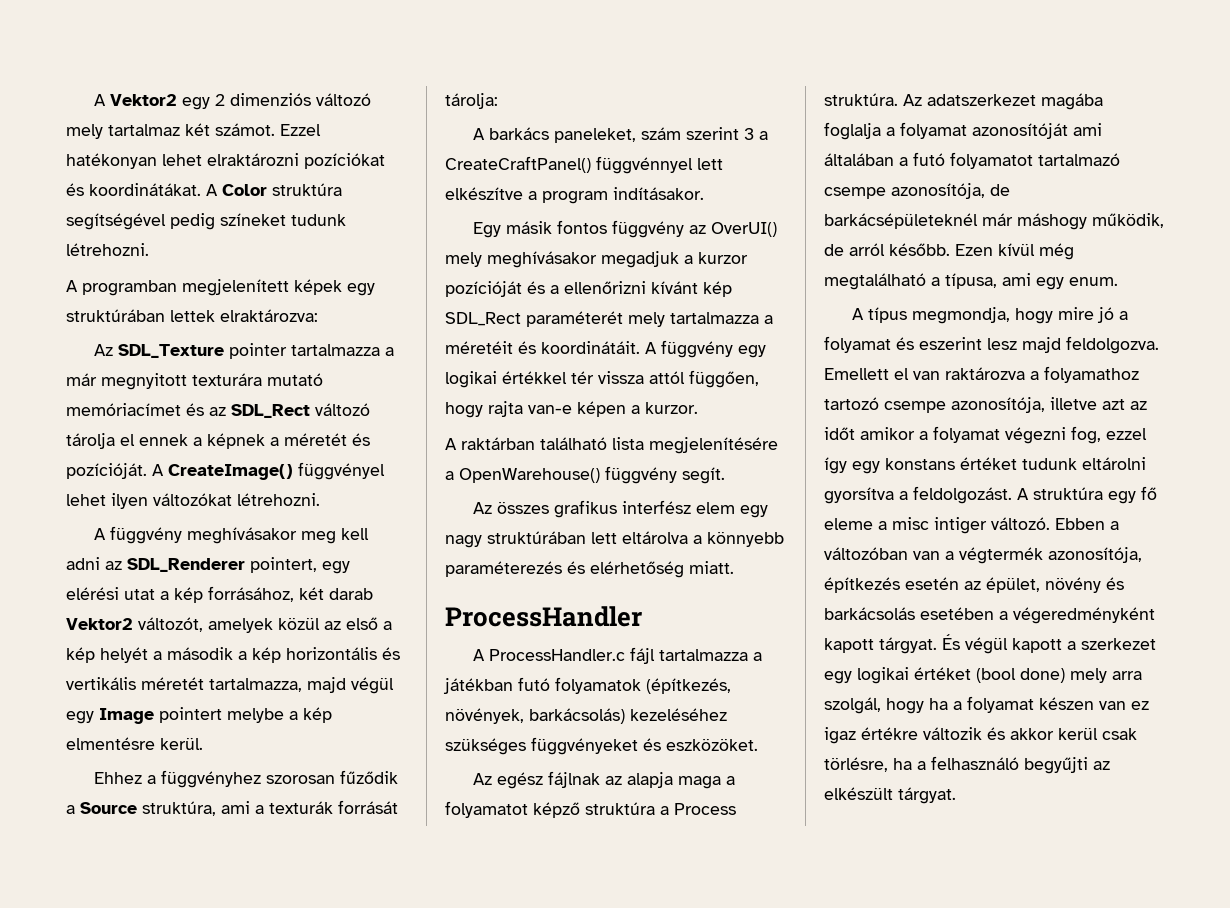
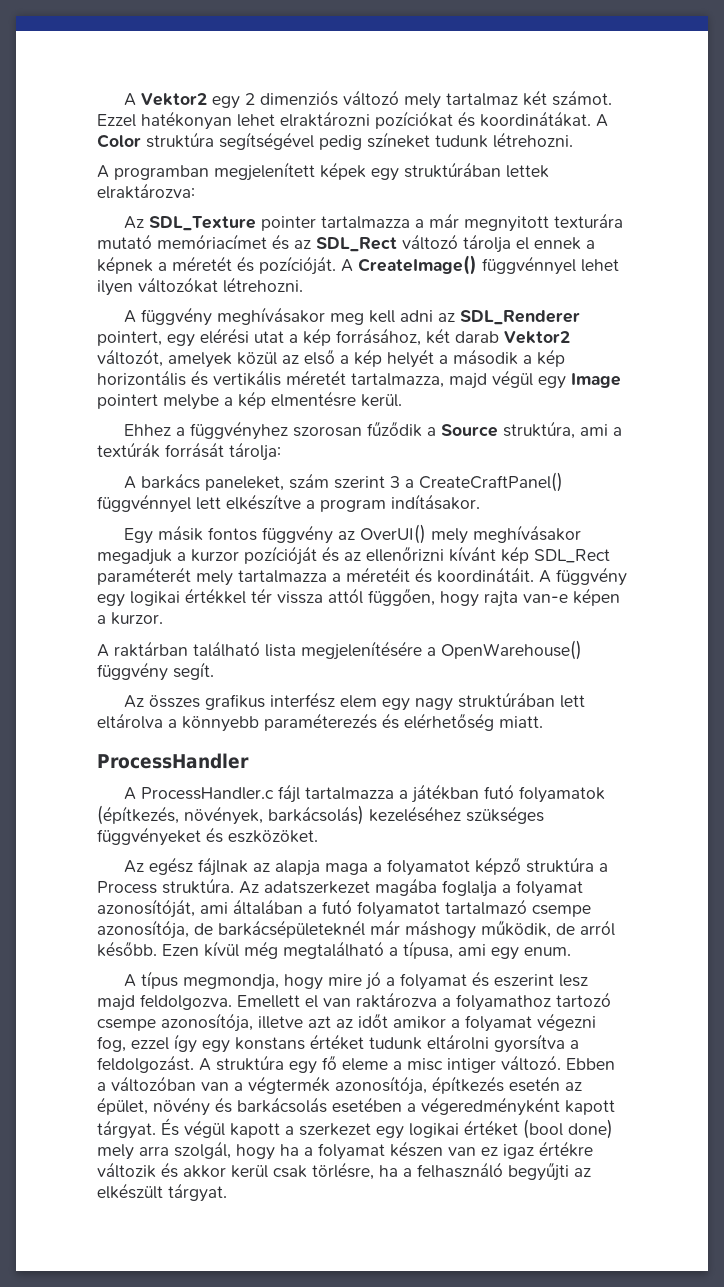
[298,462,385,480] függvényel -> [482,256,576,275] függvénnyel
[269,801,333,814] texturák -> [97,442,160,458] textúrák
[550,285,559,294] a -> [344,552,361,561] az
[972,123,1068,139] azonosítóját -> [97,899,195,918] azonosítóját,

